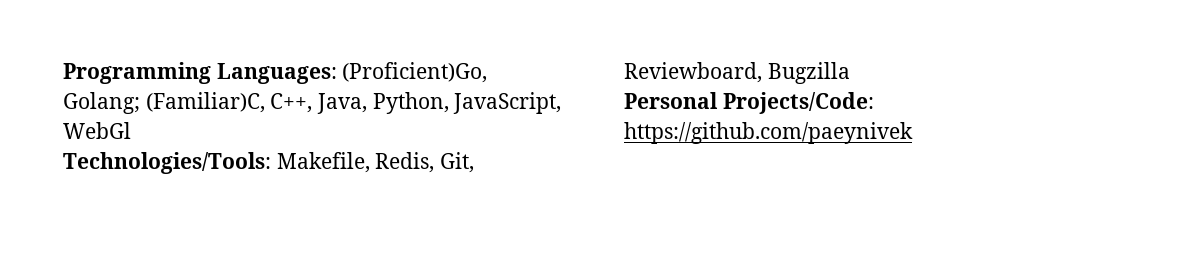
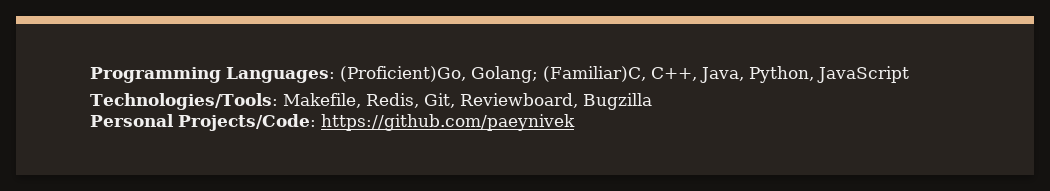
[453,92,562,114] [63,122,131,139] JavaScript, WebGl -> [816,66,909,83] JavaScript

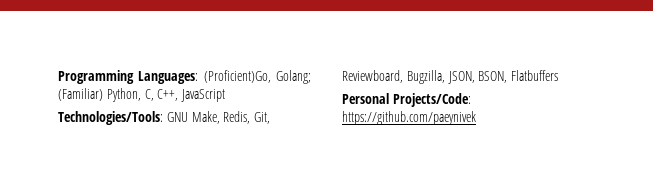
[543,66,814,83] (Familiar)C, C++, Java, Python, -> [58,88,179,102] (Familiar) Python, C, C++,
[282,93,361,108] Makefile, -> [166,111,220,124] GNU Make,
[582,93,652,110] Bugzilla -> [406,70,559,84] Bugzilla, JSON, BSON, Flatbuffers

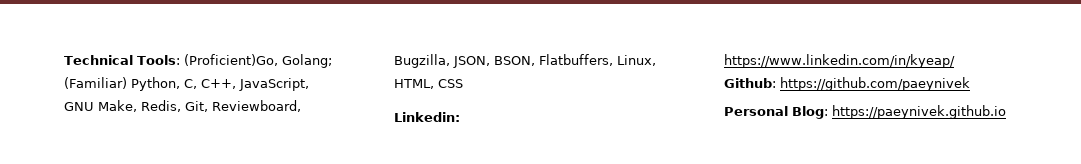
[58,70,199,84] Programming Languages: -> [64,55,180,65] Technical Tools:
[181,89,226,102] [58,111,163,125] JavaScript // Technologies/Tools: -> [238,78,309,91] JavaScript, //
[511,70,559,81] Flatbuffers -> [539,54,656,66] [394,79,463,89] [394,112,460,122] [724,54,955,68] [724,77,970,91] Flatbuffers, Linux, HTML, CSS // Linkedin: https://www.linkedin.com/in/kyeap/ // Github: https://github.com/paeynivek
[392,93,471,107] [342,111,476,125] Projects/Code: https://github.com/paeynivek -> [792,105,1006,119] Blog: https://paeynivek.github.io

